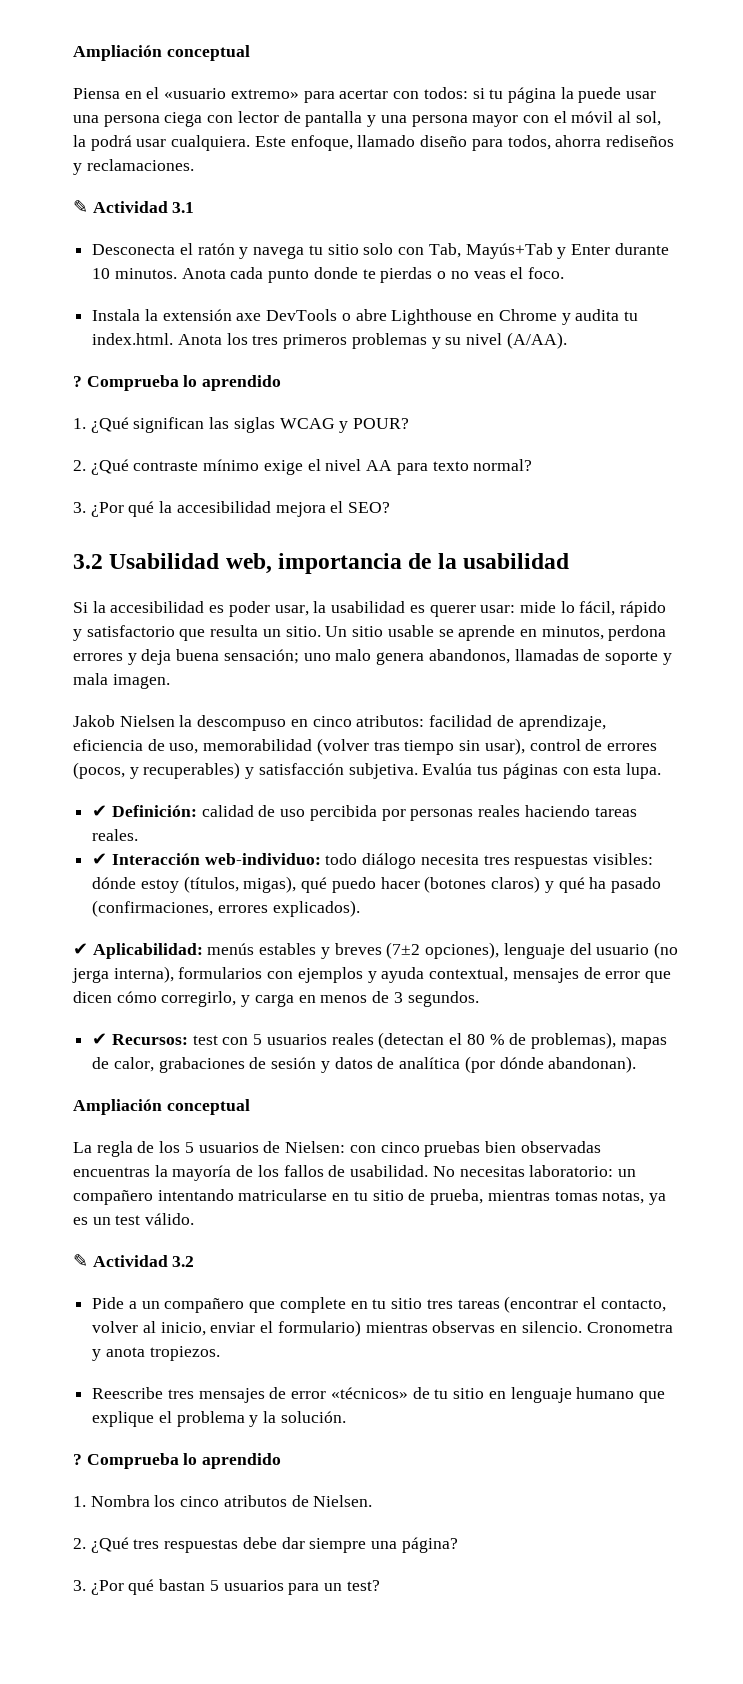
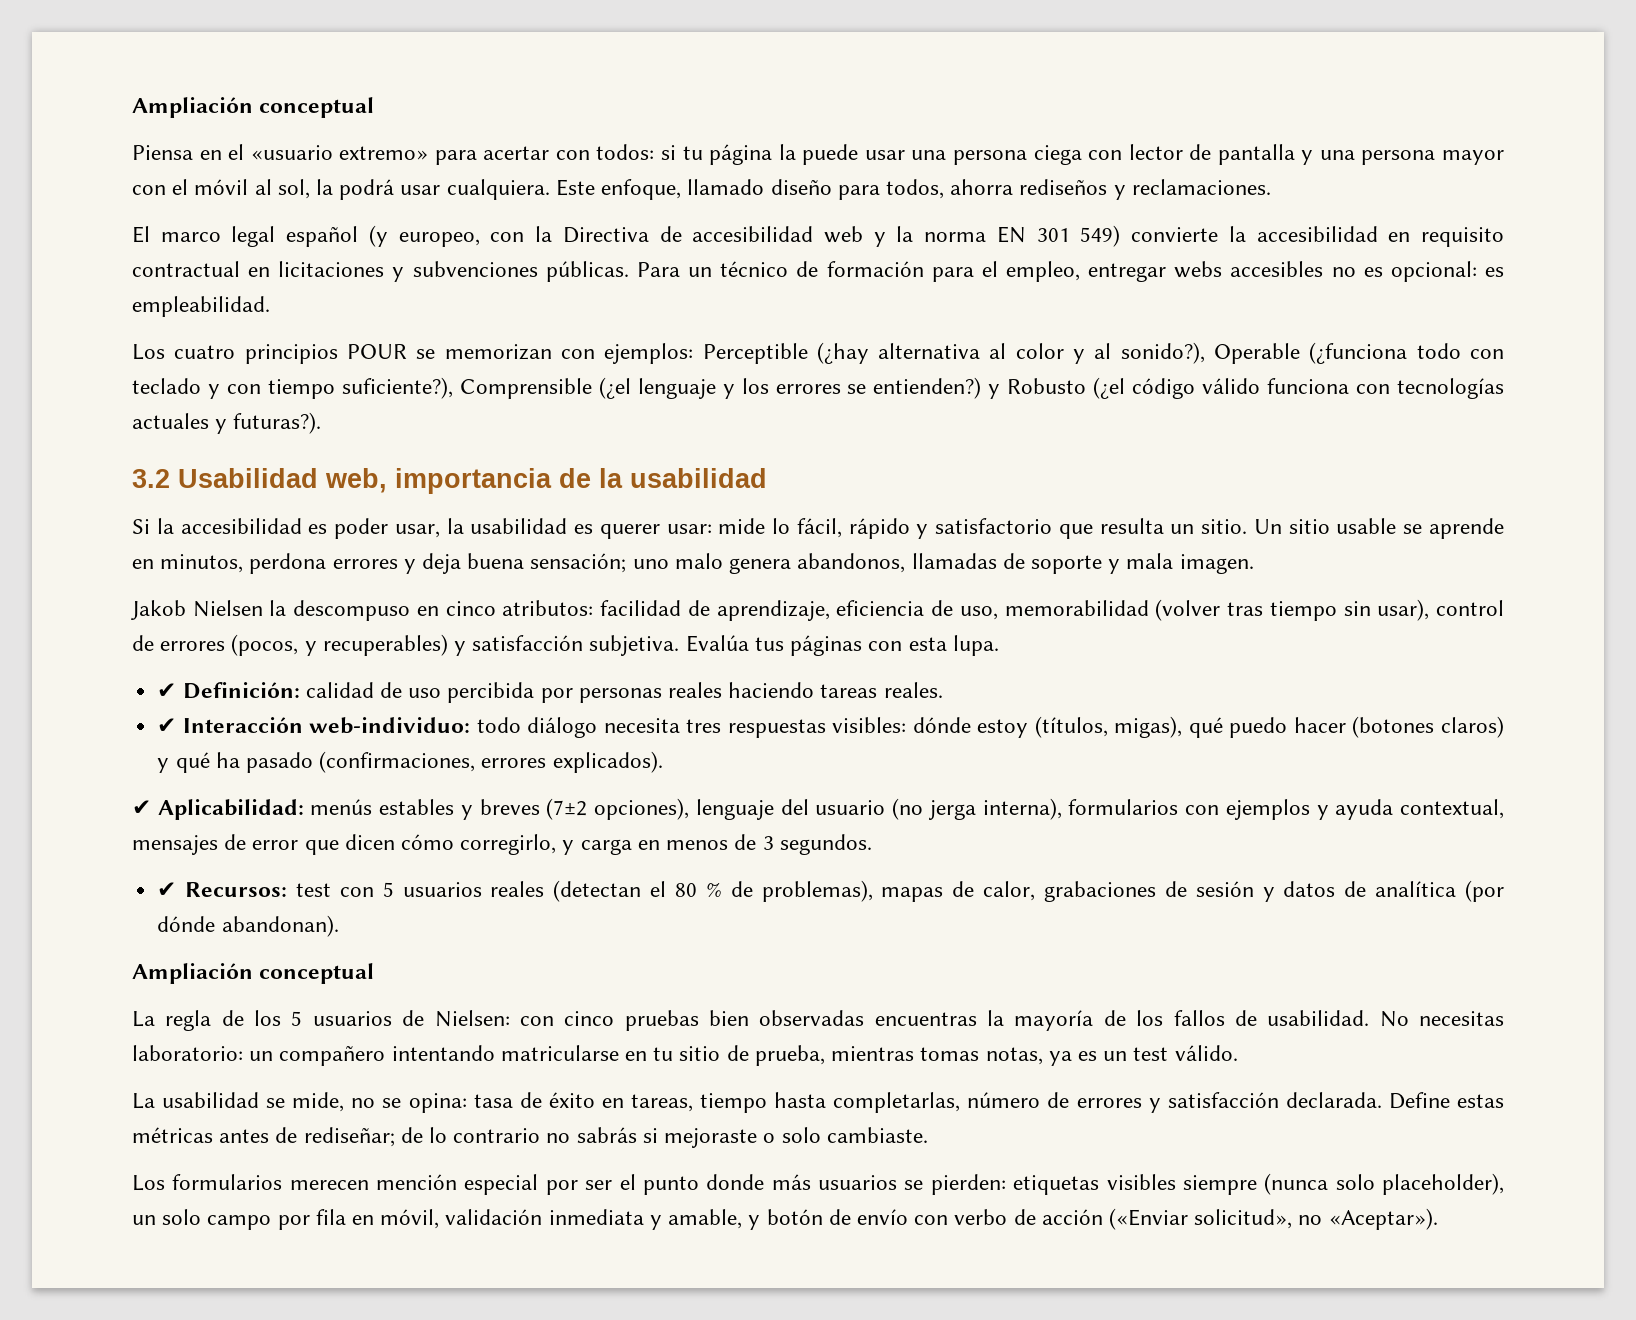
[73,200,195,213] [92,243,669,259] [92,267,564,283] [92,309,638,325] [92,332,567,349] [73,375,282,391] [73,417,410,433] [73,459,533,475] [73,501,391,517] ✎ Actividad 3.1 // Desconecta el ratón y navega tu sitio solo con Tab, Mayús+Tab y Enter durante 10 minutos. Anota cada punto donde te pierdas o no veas el foco. // Instala la extensión axe DevTools o abre Lighthouse en Chrome y audita tu index.html. Anota los tres primeros problemas y su nivel (A/AA). // ? Comprueba lo aprendido // 1. ¿Qué significan las siglas WCAG y POUR? // 2. ¿Qué contraste mínimo exige el nivel AA para texto normal? // 3. ¿Por qué la accesibilidad mejora el SEO? -> [132,225,1505,247] [132,261,1505,282] [132,296,270,317] [132,342,1504,364] [132,377,1505,399] [132,412,322,434] El marco legal español (y europeo, con la Directiva de accesibilidad web y la norma EN 301 549) convierte la accesibilidad en requisito contractual en licitaciones y subvenciones públicas. Para un técnico de formación para el empleo, entregar webs accesibles no es opcional: es empleabilidad. // Los cuatro principios POUR se memorizan con ejemplos: Perceptible (¿hay alternativa al color y al sonido?), Operable (¿funciona todo con teclado y con tiempo suficiente?), Comprensible (¿el lenguaje y los errores se entienden?) y Robusto (¿el código válido funciona con tecnologías actuales y futuras?).
[73,1254,195,1267] [92,1296,666,1313] [92,1320,673,1337] [92,1346,220,1361] [92,1387,665,1403] [92,1411,346,1427] [73,1453,282,1469] [73,1495,373,1507] [73,1537,458,1553] [73,1579,380,1595] ✎ Actividad 3.2 // Pide a un compañero que complete en tu sitio tres tareas (encontrar el contacto, volver al inicio, enviar el formulario) mientras observas en silencio. Cronometra y anota tropiezos. // Reescribe tres mensajes de error «técnicos» de tu sitio en lenguaje humano que explique el problema y la solución. // ? Comprueba lo aprendido // 1. Nombra los cinco atributos de Nielsen. // 2. ¿Qué tres respuestas debe dar siempre una página? // 3. ¿Por qué bastan 5 usuarios para un test? -> [132,1092,1504,1113] [132,1127,928,1148] [132,1173,1505,1195] [132,1208,1438,1230] La usabilidad se mide, no se opina: tasa de éxito en tareas, tiempo hasta completarlas, número de errores y satisfacción declarada. Define estas métricas antes de rediseñar; de lo contrario no sabrás si mejoraste o solo cambiaste. // Los formularios merecen mención especial por ser el punto donde más usuarios se pierden: etiquetas visibles siempre (nunca solo placeholder), un solo campo por fila en móvil, validación inmediata y amable, y botón de envío con verbo de acción («Enviar solicitud», no «Aceptar»).

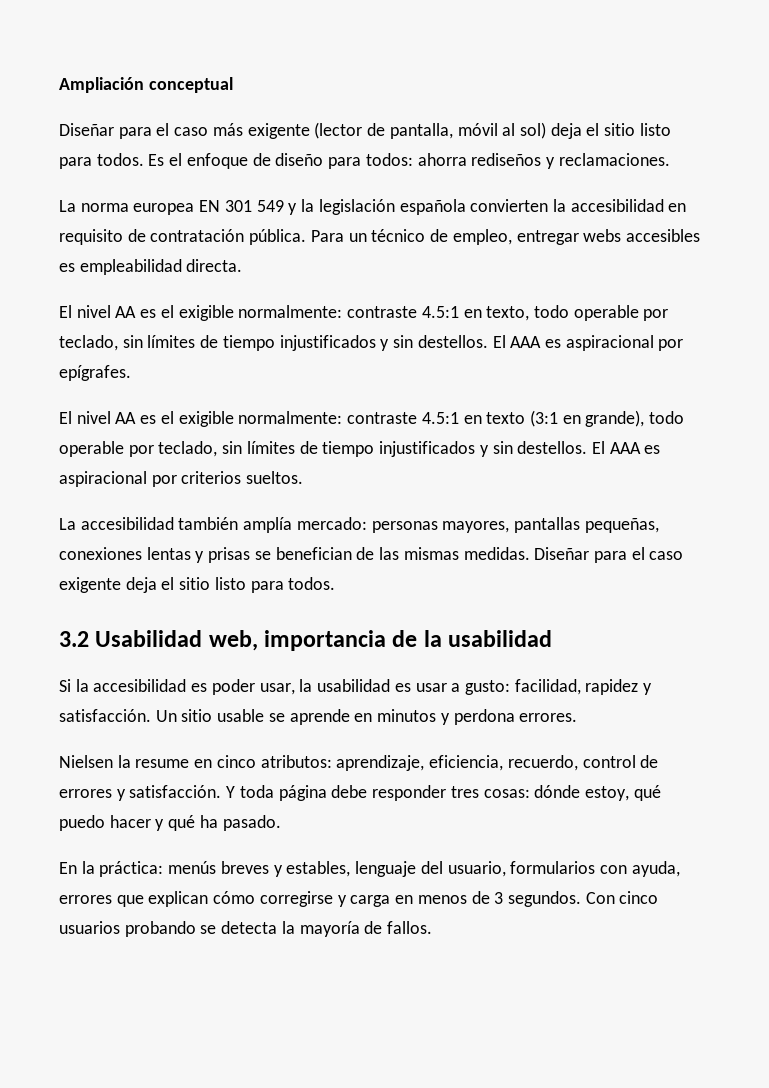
[132,97,375,118] [132,144,1504,165] [132,179,765,200] Ampliación conceptual // Piensa en el «usuario extremo» para acertar con todos: si tu página la puede usar una persona ciega con lector de pantalla y una persona mayor con el móvil al sol, la podrá usar cualquiera. Este enfoque, llamado -> [59,77,233,93] [59,122,671,139] [59,153,271,169] Ampliación conceptual // Diseñar para el caso más exigente (lector de pantalla, móvil al sol) deja el sitio listo para todos. Es el enfoque de
[885,179,944,199] todos, -> [365,153,413,166] todos:
[132,225,1505,247] [132,261,629,282] El marco legal español (y europeo, con la Directiva de accesibilidad web y la norma EN 301 549) convierte la accesibilidad en requisito contractual en licitaciones y subvenciones públicas. -> [59,199,687,215] [59,229,307,245] La norma europea EN 301 549 y la legislación española convierten la accesibilidad en requisito de contratación pública.
[826,261,998,282] formación para el -> (449, 235) none
[1331,261,1505,282] [132,296,270,317] [132,342,1504,364] [132,377,1505,399] [132,412,322,434] no es opcional: es empleabilidad. // Los cuatro principios POUR se memorizan con ejemplos: Perceptible (¿hay alternativa al color y al sonido?), Operable (¿funciona todo con teclado y con tiempo suficiente?), Comprensible (¿el lenguaje y los errores se entienden?) y Robusto (¿el código válido funciona con tecnologías actuales y futuras?). -> [59,259,243,275] [59,305,669,321] [59,335,684,351] [59,365,131,381] [59,410,685,427] [59,441,661,457] [59,471,304,487] [59,517,659,533] [59,547,684,563] [59,577,336,593] es empleabilidad directa. // El nivel AA es el exigible normalmente: contraste 4.5:1 en texto, todo operable por teclado, sin límites de tiempo injustificados y sin destellos. El AAA es aspiracional por epígrafes. // El nivel AA es el exigible normalmente: contraste 4.5:1 en texto (3:1 en grande), todo operable por teclado, sin límites de tiempo injustificados y sin destellos. El AAA es aspiracional por criterios sueltos. // La accesibilidad también amplía mercado: personas mayores, pantallas pequeñas, conexiones lentas y prisas se benefician de las mismas medidas. Diseñar para el caso exigente deja el sitio listo para todos.
[599,518,1248,539] querer usar: mide lo fácil, rápido y satisfactorio que resulta un sitio. -> [415,679,653,695] [59,709,151,722] usar a gusto: facilidad, rapidez y satisfacción.
[160,553,1254,574] [131,600,186,620] minutos, perdona errores y deja buena sensación; uno malo genera abandonos, llamadas de soporte y mala imagen. // Jakob -> [377,709,578,725] minutos y perdona errores. //
[293,600,411,621] descompuso -> [135,759,190,768] resume
[600,599,1504,621] [132,634,999,656] [157,682,943,703] [157,716,1183,738] facilidad de aprendizaje, eficiencia de uso, memorabilidad (volver tras tiempo sin usar), control de errores (pocos, y recuperables) y satisfacción subjetiva. Evalúa tus páginas con esta lupa. // ✔ Definición: calidad de uso percibida por personas reales haciendo tareas reales. // ✔ Interacción web-individuo: todo diálogo necesita tres respuestas visibles: dónde estoy (títulos, migas), -> [336,755,659,771] [59,785,629,801] aprendizaje, eficiencia, recuerdo, control de errores y satisfacción. Y toda página debe responder tres cosas: dónde estoy,
[1352,716,1504,738] (botones claros) -> (151, 821) none
[245,751,663,773] [132,798,1504,820] [132,834,557,855] pasado (confirmaciones, errores explicados). // ✔ Aplicabilidad: menús estables y breves (7±2 opciones), lenguaje del usuario (no jerga interna), formularios con ejemplos y ayuda contextual, mensajes de error que dicen cómo corregirlo, -> [222,815,281,831] [59,861,680,877] [59,891,333,907] pasado. // En la práctica: menús breves y estables, lenguaje del usuario, formularios con ayuda, errores que explican cómo corregirse
[157,880,1504,902] [157,915,339,937] [132,963,375,984] [132,1010,1504,1031] [132,1045,1238,1066] [132,1092,1504,1113] [132,1127,928,1148] [132,1173,1505,1195] [132,1208,1438,1230] // ✔ Recursos: test con 5 usuarios reales (detectan el 80 % de problemas), mapas de calor, grabaciones de sesión y datos de analítica (por dónde abandonan). // Ampliación conceptual // La regla de los 5 usuarios de Nielsen: con cinco pruebas bien observadas encuentras la mayoría de los fallos de usabilidad. No necesitas laboratorio: un compañero intentando matricularse en tu sitio de prueba, mientras tomas notas, ya es un test válido. // La usabilidad se mide, no se opina: tasa de éxito en tareas, tiempo hasta completarlas, número de errores y satisfacción declarada. Define estas métricas antes de rediseñar; de lo contrario no sabrás si mejoraste o solo cambiaste. // Los formularios merecen mención especial por ser el punto donde más usuarios se pierden: etiquetas visibles siempre (nunca solo placeholder), un solo campo por fila en móvil, validación inmediata y amable, y botón de envío con verbo de acción («Enviar solicitud», no «Aceptar»). -> [585,891,659,904] [59,921,433,937] Con cinco usuarios probando se detecta la mayoría de fallos.

